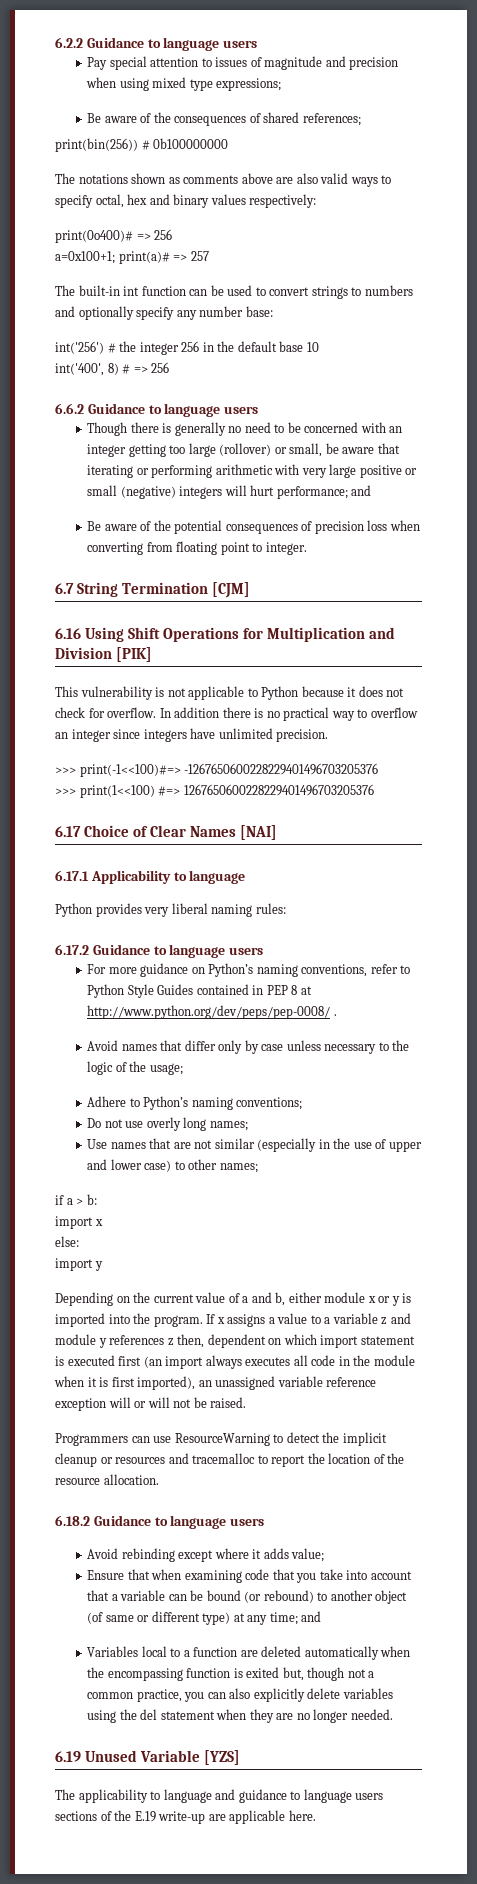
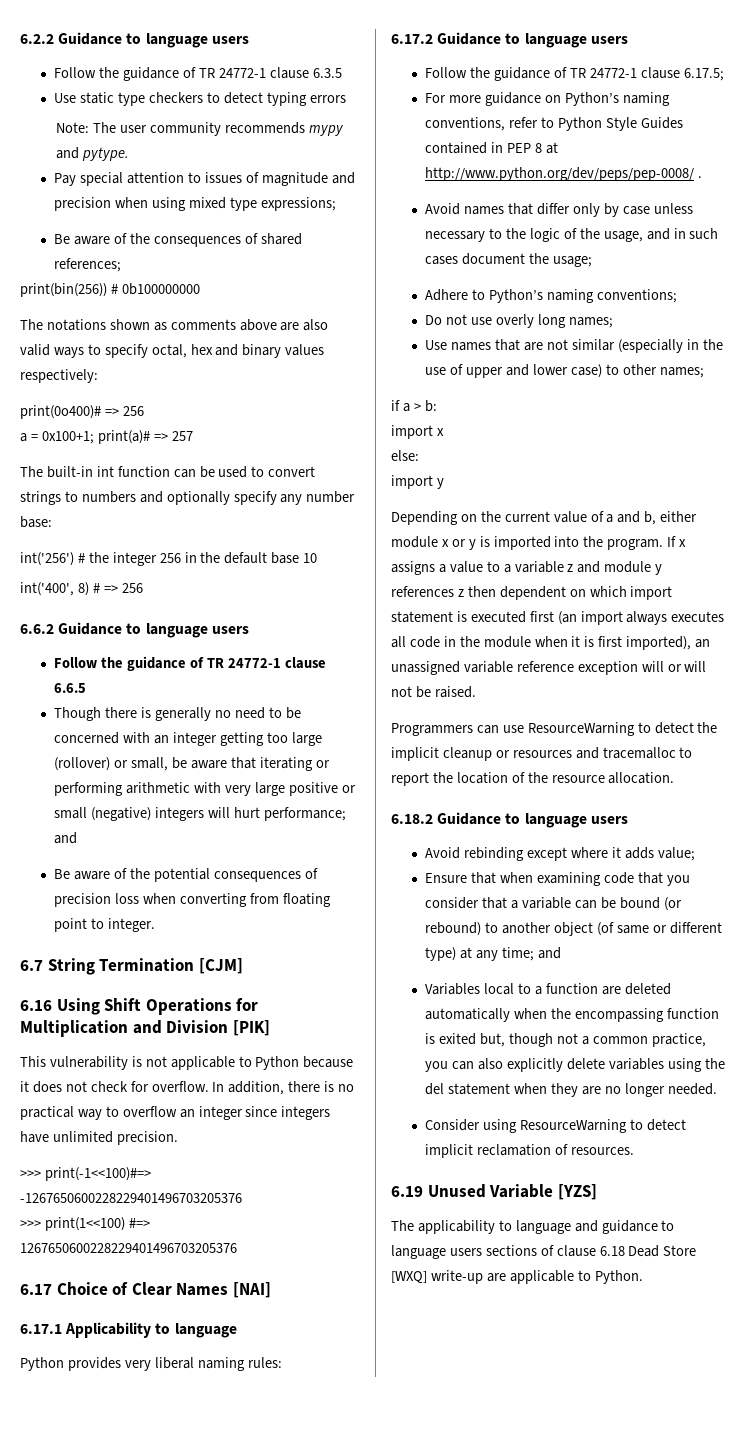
(258, 44) none -> [54,67,342,81] [54,92,346,106] [56,122,345,136] [56,147,130,161] // Follow the guidance of TR 24772-1 clause 6.3.5 // Use static type checkers to detect typing errors // Note: The user community recommends mypy and pytype.
[55,251,115,264] a=0x100+1; -> [20,431,94,444] a = 0x100+1;
(259, 410) none -> [54,656,326,671] [54,683,87,693] // Follow the guidance of TR 24772-1 clause 6.6.5
[174,707,220,718] addition -> [228,1081,285,1095] addition,
(264, 951) none -> [425,67,724,81] // Follow the guidance of TR 24772-1 clause 6.17.5;
(147, 1066) none -> [603,228,719,242] [425,253,550,265] usage, and in such cases document the
[177,1334,205,1348] then, -> [467,586,496,597] then
[319,1569,412,1580] take into account -> [425,897,480,909] consider
(393, 1714) none -> [425,1119,686,1133] [425,1144,634,1158] // Consider using ResourceWarning to detect implicit reclamation of resources.
[114,1810,156,1822] the E.19 -> [556,1245,697,1257] [391,1271,427,1284] clause 6.18 Dead Store [WXQ]
[288,1810,316,1821] here. -> [577,1270,643,1284] to Python.

